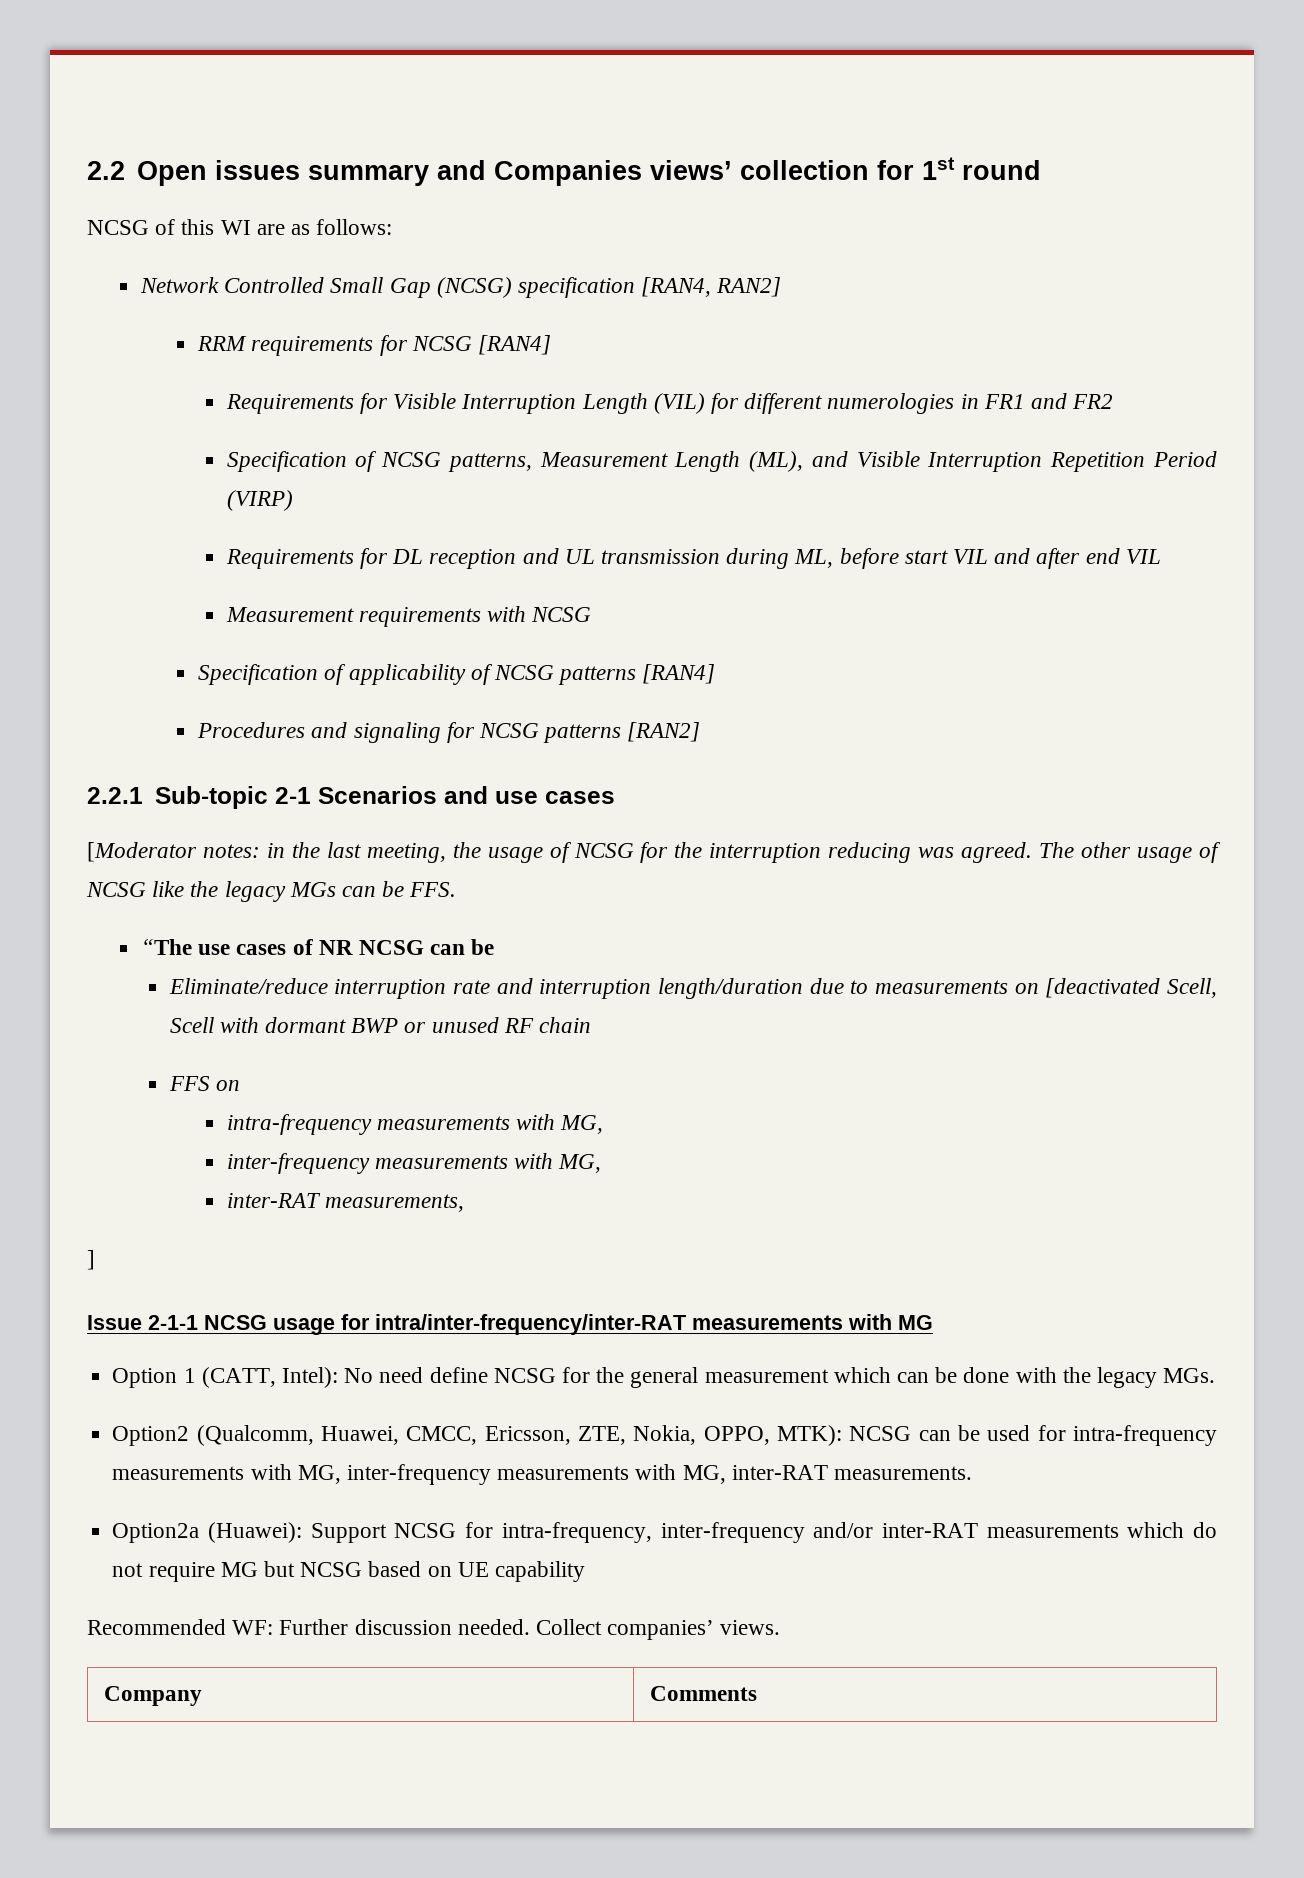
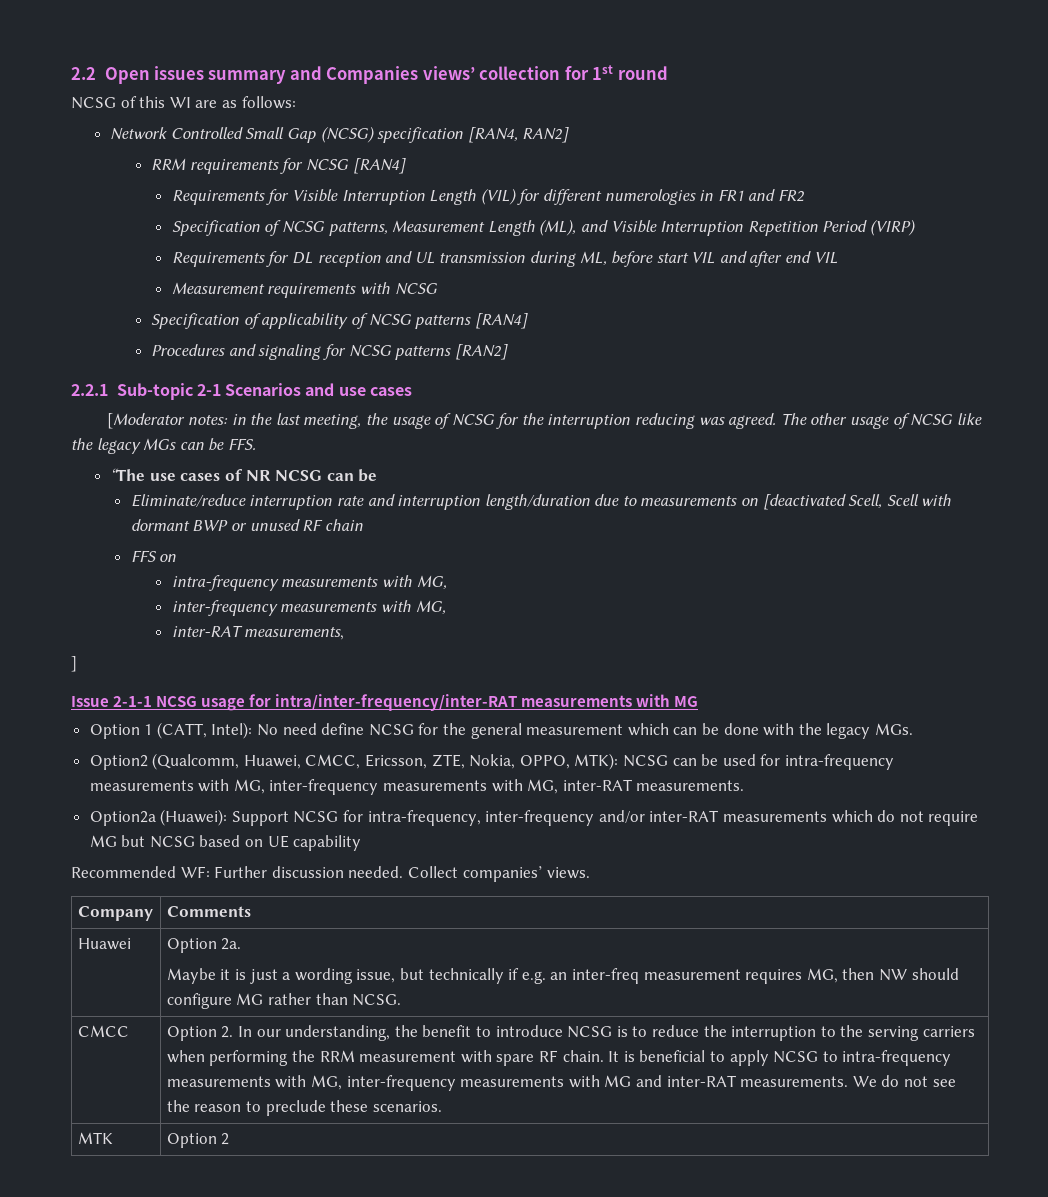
(757, 1693) none -> [77,938,131,950] [166,938,242,953] [166,968,959,984] [166,993,402,1009] [77,1025,129,1037] [166,1025,975,1041] [166,1050,952,1066] [166,1075,956,1091] [166,1100,442,1116] [77,1132,113,1144] [166,1133,230,1148] // Huawei | Option 2a. // Maybe it is just a wording issue, but technically if e.g. an inter-freq measurement requires MG, then NW should configure MG rather than NCSG. // CMCC | Option 2. In our understanding, the benefit to introduce NCSG is to reduce the interruption to the serving carriers when performing the RRM measurement with spare RF chain. It is beneficial to apply NCSG to intra-frequency measurements with MG, inter-frequency measurements with MG and inter-RAT measurements. We do not see the reason to preclude these scenarios. // MTK | Option 2

